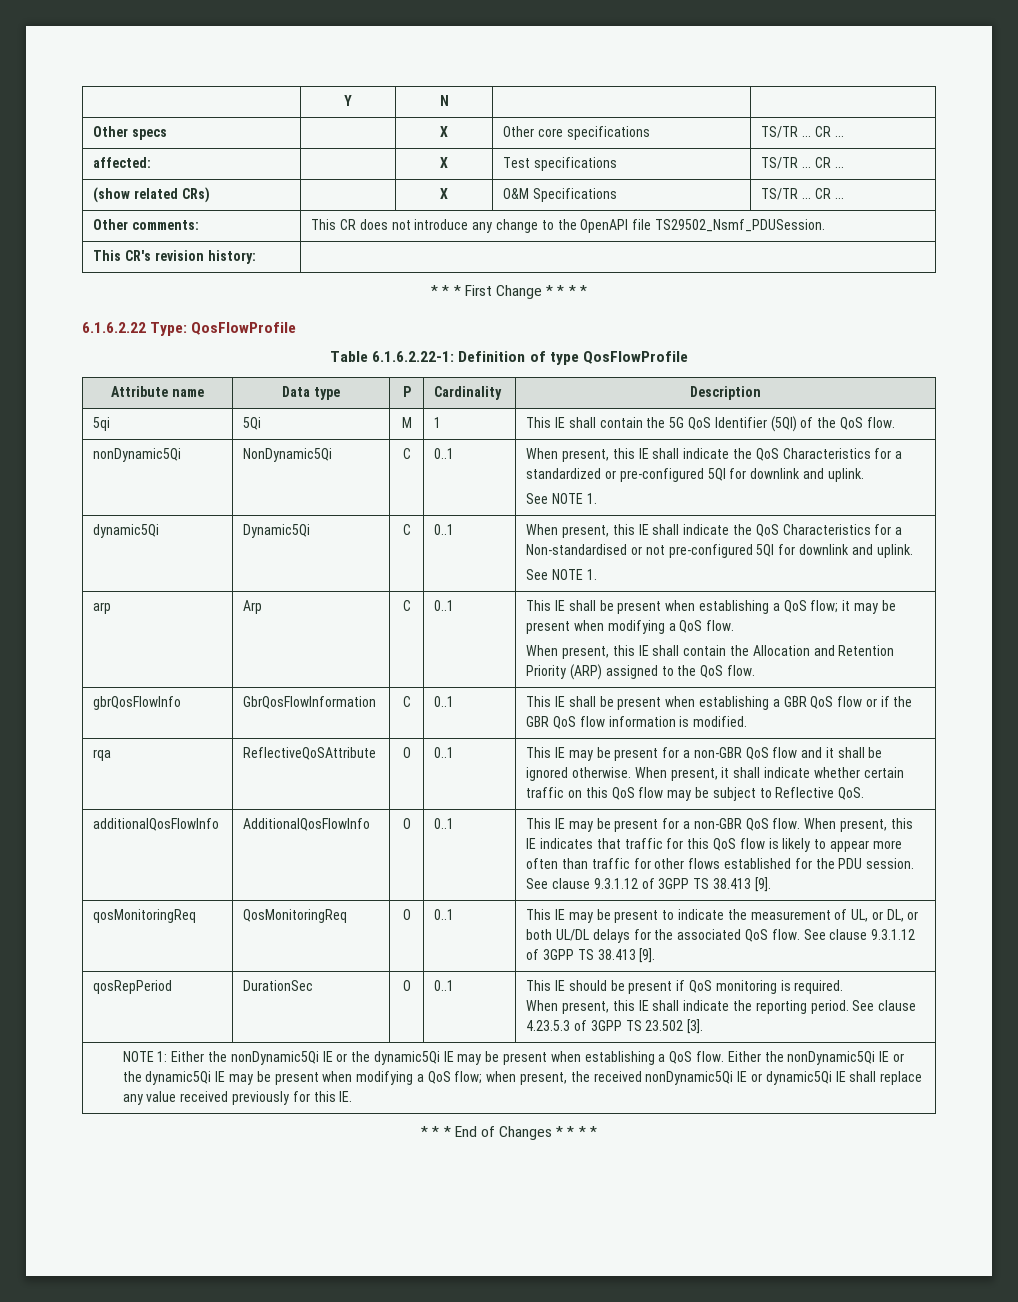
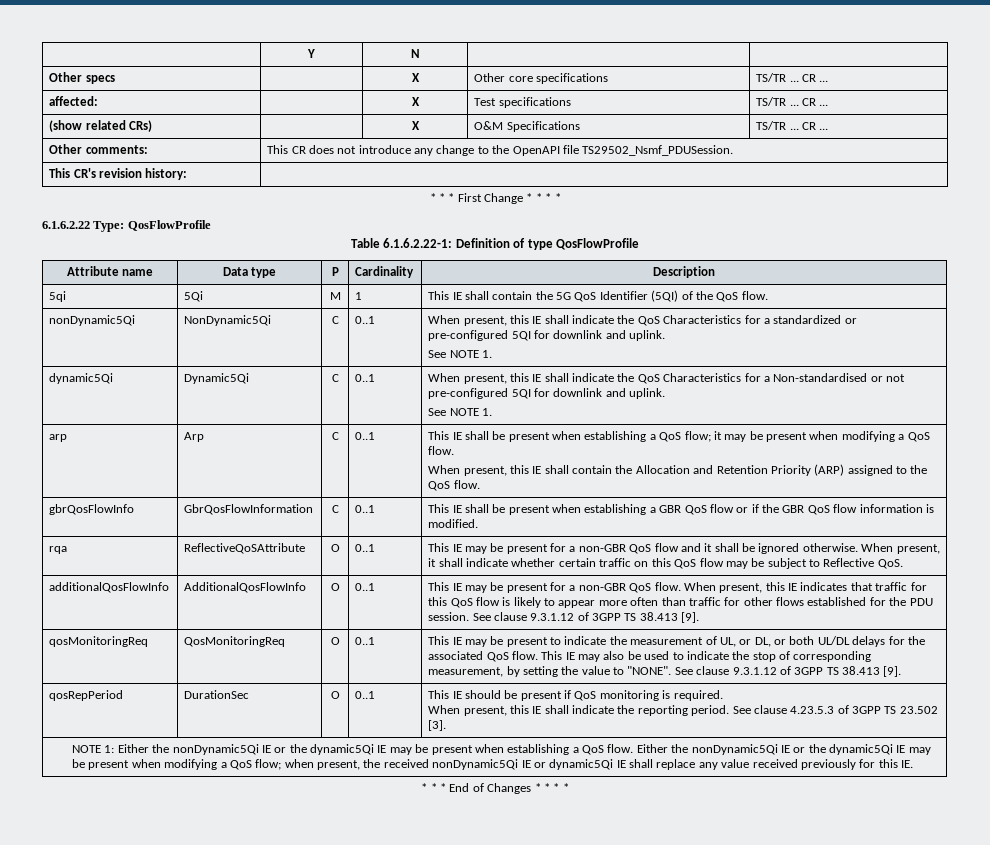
(800, 934) none -> [541,651,872,662] [428,666,672,677] This IE may also be used to indicate the stop of corresponding measurement, by setting the value to "NONE".

